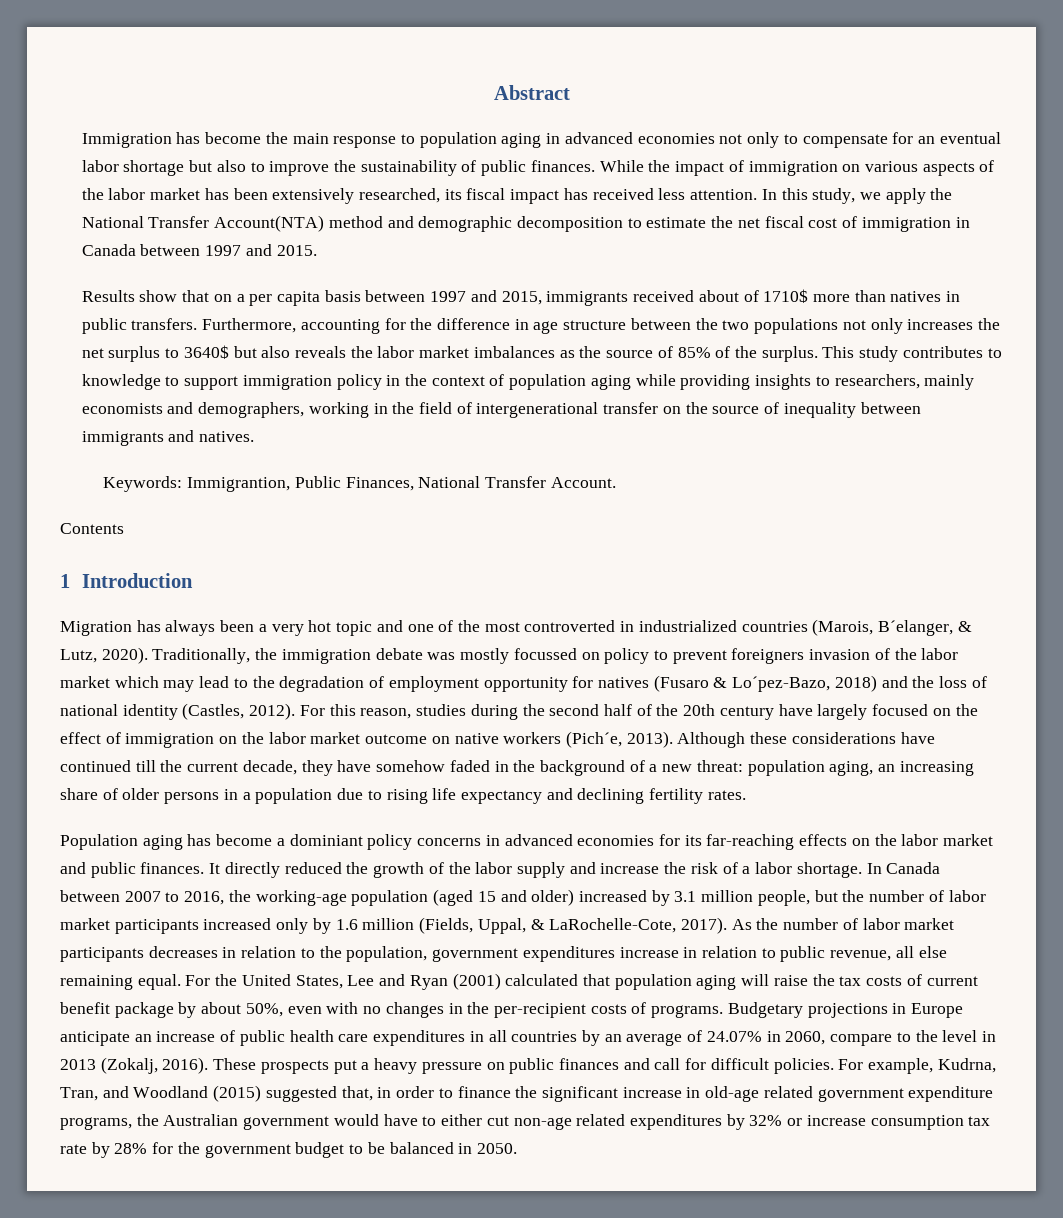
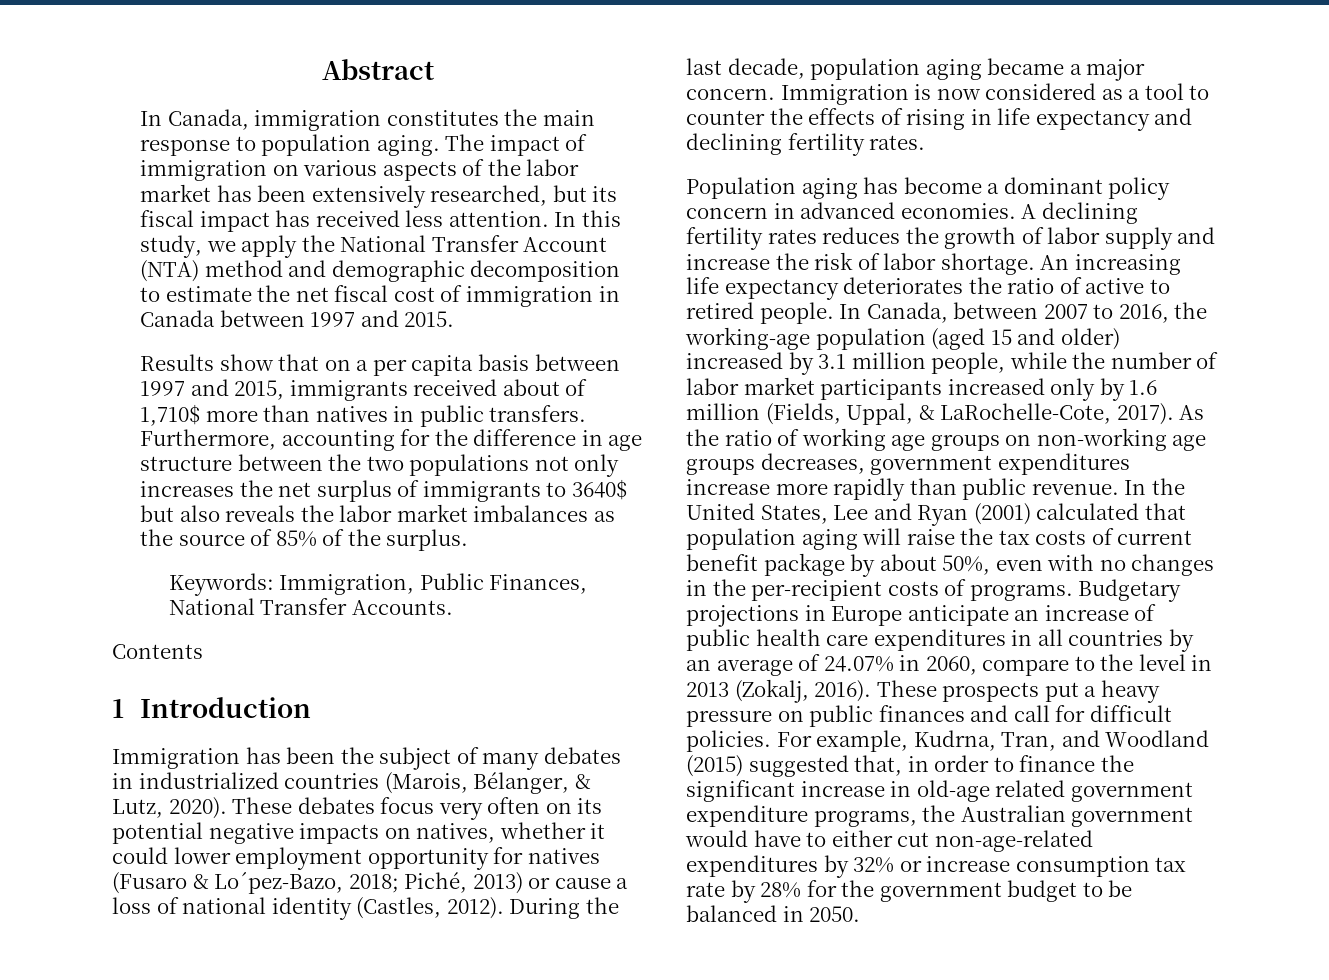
[81,132,262,148] Immigration has become -> [140,109,499,131] In Canada, immigration constitutes
[501,132,1001,148] [81,160,671,176] aging in advanced economies not only to compensate for an eventual labor shortage but also to improve the sustainability of public finances. While the -> [376,134,485,156] aging. The
(441, 195) none -> [552,185,587,202] but
[214,215,325,232] Account(NTA) -> [523,237,608,252] [140,260,200,282] Account (NTA)
[763,289,809,303] 1710$ -> [140,404,201,426] 1,710$
(161, 354) none -> [397,480,541,502] of immigrants
[822,346,1002,362] [81,374,975,390] [81,402,921,418] [81,430,255,446] This study contributes to knowledge to support immigration policy in the context of population aging while providing insights to researchers, mainly economists and demographers, working in the field of intergenerational transfer on the source of inequality between immigrants and natives. -> (469, 540) none
[187,477,291,492] Immigrantion, -> [279,574,415,595] Immigration,
[550,477,616,488] Account. -> [351,600,453,615] Accounts.
[60,620,616,636] Migration has always been a very hot topic and one of the most controverted -> [112,747,621,770] Immigration has been the subject of many debates
[878,620,954,636] B´elanger, -> [473,772,570,794] Bélanger,
[152,648,959,664] [60,676,385,692] Traditionally, the immigration debate was mostly focussed on policy to prevent foreigners invasion of the labor market which may lead to the degradation of -> [232,797,603,820] [112,822,606,844] [112,847,231,864] These debates focus very often on its potential negative impacts on natives, whether it could lower
[834,675,935,692] 2018) and the -> [348,872,629,894] 2018; Piché, 2013) or cause a
[299,704,978,720] [60,731,935,748] [60,760,974,776] [60,788,428,804] For this reason, studies during the second half of the 20th century have largely focused on the effect of immigration on the labor market outcome on native workers (Pich´e, 2013). Although these considerations have continued till the current decade, they have somehow faded in the background of a new threat: population aging, an increasing share of older persons in a population due to rising -> [509,897,619,919] [686,58,1146,81] [686,83,1210,105] [686,108,992,130] During the last decade, population aging became a major concern. Immigration is now considered as a tool to counter the effects of rising in
[289,834,994,850] [60,862,342,878] dominiant policy concerns in advanced economies for its far-reaching effects on the labor market and public finances. It directly reduced -> [1003,177,1171,200] [686,202,1138,224] [686,227,901,250] dominant policy concern in advanced economies. A declining fertility rates reduces
[448,862,471,874] the -> (1044, 235) none
[742,866,751,874] a -> (880, 261) none
[866,862,941,874] In Canada -> [1040,254,1181,275] [686,277,1170,300] [686,302,948,324] An increasing life expectancy deteriorates the ratio of active to retired people. In Canada,
[814,890,838,902] but -> [1009,352,1067,369] while
[783,918,955,930] [60,946,947,962] [60,974,211,990] number of labor market participants decreases in relation to the population, government expenditures increase in relation to public revenue, all else remaining equal. For -> [724,428,1207,451] [686,453,1130,475] [686,478,1147,501] ratio of working age groups on non-working age groups decreases, government expenditures increase more rapidly than public revenue. In
[513,1114,626,1130] non-age related -> [934,830,1093,852] non-age-related

